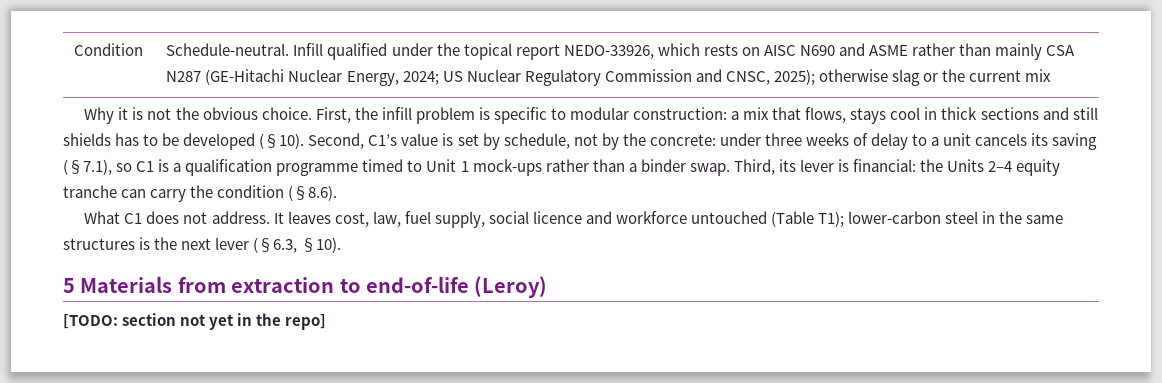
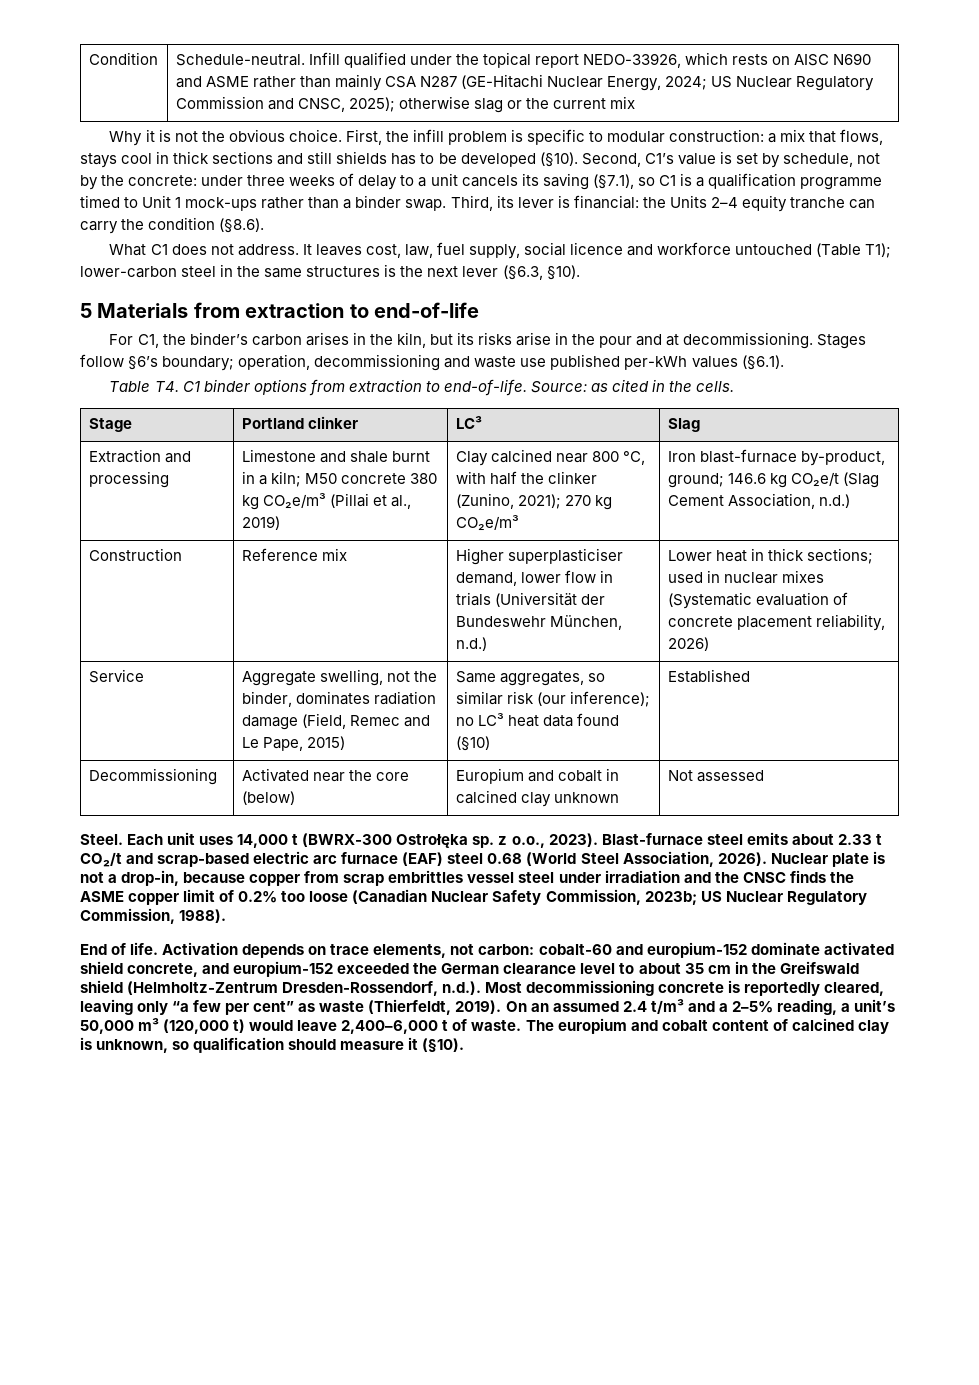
[474,276,548,298] [63,313,327,330] (Leroy) // [TODO: section not yet in the repo] -> [109,332,867,349] [80,354,784,371] [109,379,735,396] [88,418,132,432] [241,416,358,429] [455,416,482,429] [667,418,700,432] [88,449,191,463] [88,471,169,488] [241,449,430,463] [241,471,437,487] [241,493,411,510] [241,516,280,530] [455,449,645,466] [455,471,597,485] [455,493,612,510] [455,515,519,531] [667,449,885,466] [667,472,879,488] [667,493,850,509] [88,548,182,561] [241,548,347,561] [455,548,623,565] [455,570,613,586] [455,592,605,607] [455,615,622,630] [455,637,487,651] [667,548,873,564] [667,570,824,584] [667,592,848,609] [667,614,885,631] [667,637,709,651] [88,669,144,683] [241,669,437,686] [241,691,436,707] [241,713,430,730] [241,736,345,751] [455,671,605,686] [455,691,650,707] [455,713,619,727] [455,736,490,751] [667,669,750,683] [88,768,217,785] [241,768,409,782] [241,791,295,805] [455,768,619,784] [455,790,619,807] [667,770,764,782] [80,832,882,848] [80,851,885,867] [80,870,854,886] [80,889,867,905] [80,908,227,924] [80,942,894,958] [80,961,859,977] [80,980,885,996] [80,999,895,1015] [80,1018,889,1034] [80,1037,465,1053] // For C1, the binder’s carbon arises in the kiln, but its risks arise in the pour and at decommissioning. Stages follow §6’s boundary; operation, decommissioning and waste use published per-kWh values (§6.1). // Table T4. C1 binder options from extraction to end-of-life. Source: as cited in the cells. // Stage | Portland clinker | LC³ | Slag // Extraction and processing | Limestone and shale burnt in a kiln; M50 concrete 380 kg CO₂e/m³ (Pillai et al., 2019) | Clay calcined near 800 °C, with half the clinker (Zunino, 2021); 270 kg CO₂e/m³ | Iron blast-furnace by-product, ground; 146.6 kg CO₂e/t (Slag Cement Association, n.d.) // Construction | Reference mix | Higher superplasticiser demand, lower flow in trials (Universität der Bundeswehr München, n.d.) | Lower heat in thick sections; used in nuclear mixes (Systematic evaluation of concrete placement reliability, 2026) // Service | Aggregate swelling, not the binder, dominates radiation damage (Field, Remec and Le Pape, 2015) | Same aggregates, so similar risk (our inference); no LC³ heat data found (§10) | Established // Decommissioning | Activated near the core (below) | Europium and cobalt in calcined clay unknown | Not assessed // Steel. Each unit uses 14,000 t (BWRX-300 Ostrołęka sp. z o.o., 2023). Blast-furnace steel emits about 2.33 t CO₂/t and scrap-based electric arc furnace (EAF) steel 0.68 (World Steel Association, 2026). Nuclear plate is not a drop-in, because copper from scrap embrittles vessel steel under irradiation and the CNSC finds the ASME copper limit of 0.2% too loose (Canadian Nuclear Safety Commission, 2023b; US Nuclear Regulatory Commission, 1988). // End of life. Activation depends on trace elements, not carbon: cobalt-60 and europium-152 dominate activated shield concrete, and europium-152 exceeded the German clearance level to about 35 cm in the Greifswald shield (Helmholtz-Zentrum Dresden-Rossendorf, n.d.). Most decommissioning concrete is reportedly cleared, leaving only “a few per cent” as waste (Thierfeldt, 2019). On an assumed 2.4 t/m³ and a 2–5% reading, a unit’s 50,000 m³ (120,000 t) would leave 2,400–6,000 t of waste. The europium and cobalt content of calcined clay is unknown, so qualification should measure it (§10).

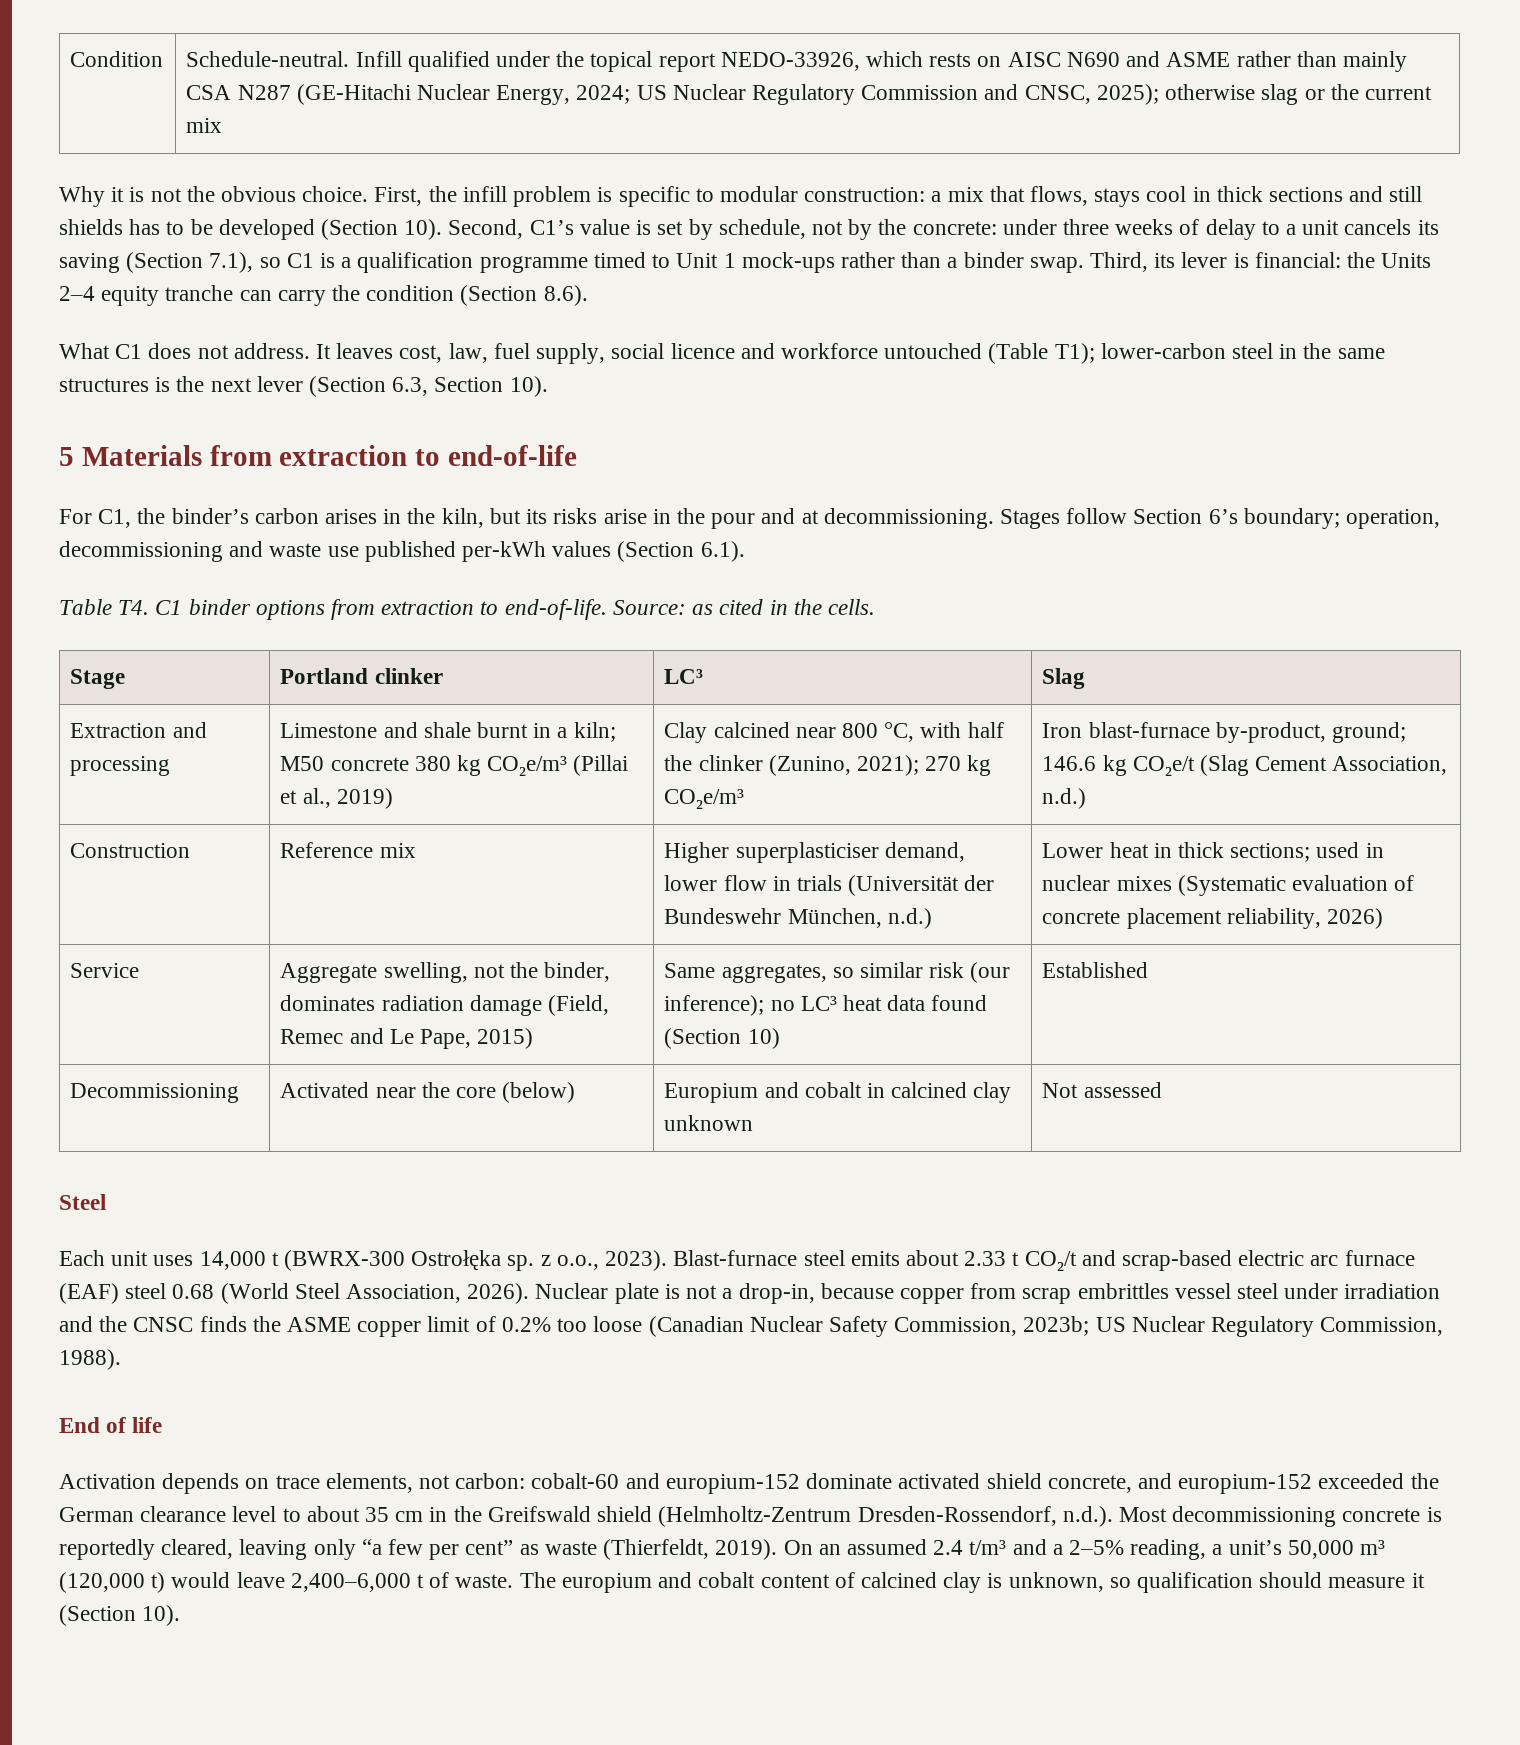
[539,152,578,167] (§10). -> [321,219,443,240] (Section 10).
[592,174,634,189] (§7.1), -> [126,252,254,273] (Section 7.1),
[219,218,265,233] (§8.6). -> [460,285,588,306] (Section 8.6).
[502,265,580,280] (§6.3, §10). -> [309,376,548,397] (Section 6.3, Section 10).
[128,356,159,370] §6’s -> [1133,509,1238,524] Section 6’s
[741,355,784,370] (§6.1). -> [617,541,745,562] (Section 6.1).
[455,736,490,751] (§10) -> [664,1028,780,1049] (Section 10)
[80,834,123,845] Steel. -> [59,1194,106,1210] Steel //
[130,942,159,955] life. -> [132,1417,163,1433] life //
[422,1038,465,1052] (§10). -> [59,1605,181,1626] (Section 10).

